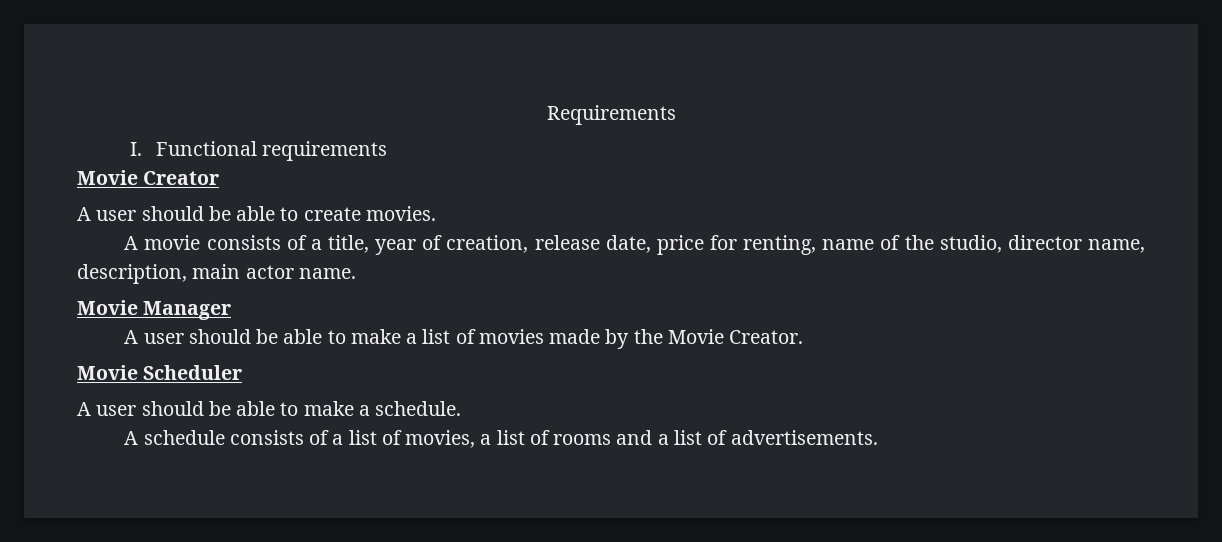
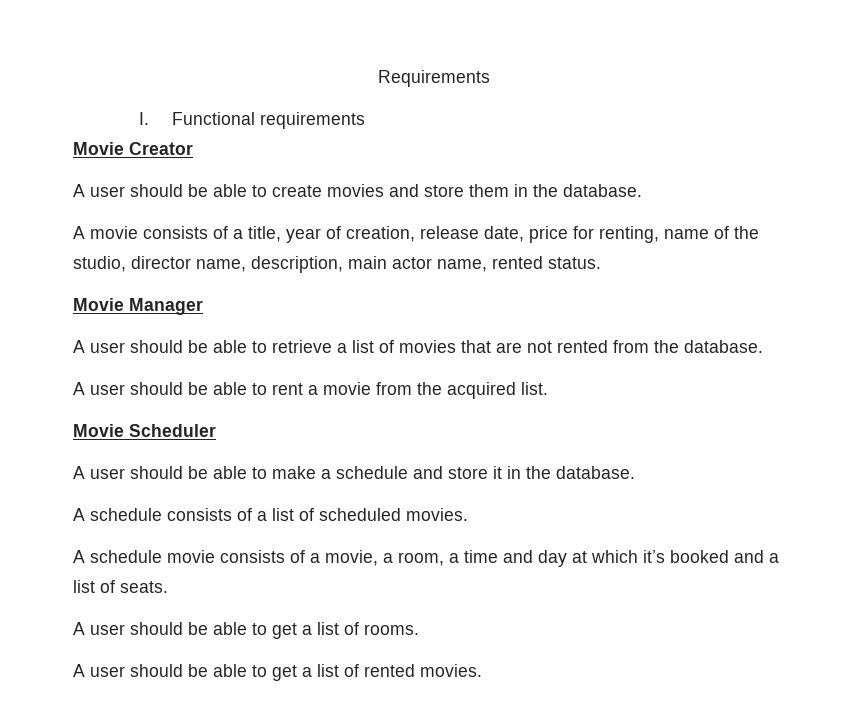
[365,206,436,221] movies. -> [327,184,642,197] movies and store them in the database.
[298,268,356,279] name. -> [437,256,601,272] name, rented status.
[350,329,401,344] make -> [272,340,332,353] retrieve
[549,329,804,349] made by the Movie Creator. -> [461,340,763,353] [73,382,548,399] that are not rented from the database. // A user should be able to rent a movie from the acquired list.
[375,401,462,416] schedule. -> [336,466,635,479] schedule and store it in the database.
[405,430,878,448] movies, a list of rooms and a list of advertisements. -> [319,508,468,521] [73,550,779,567] [73,580,168,593] [73,622,419,639] [73,664,482,681] scheduled movies. // A schedule movie consists of a movie, a room, a time and day at which it’s booked and a list of seats. // A user should be able to get a list of rooms. // A user should be able to get a list of rented movies.

